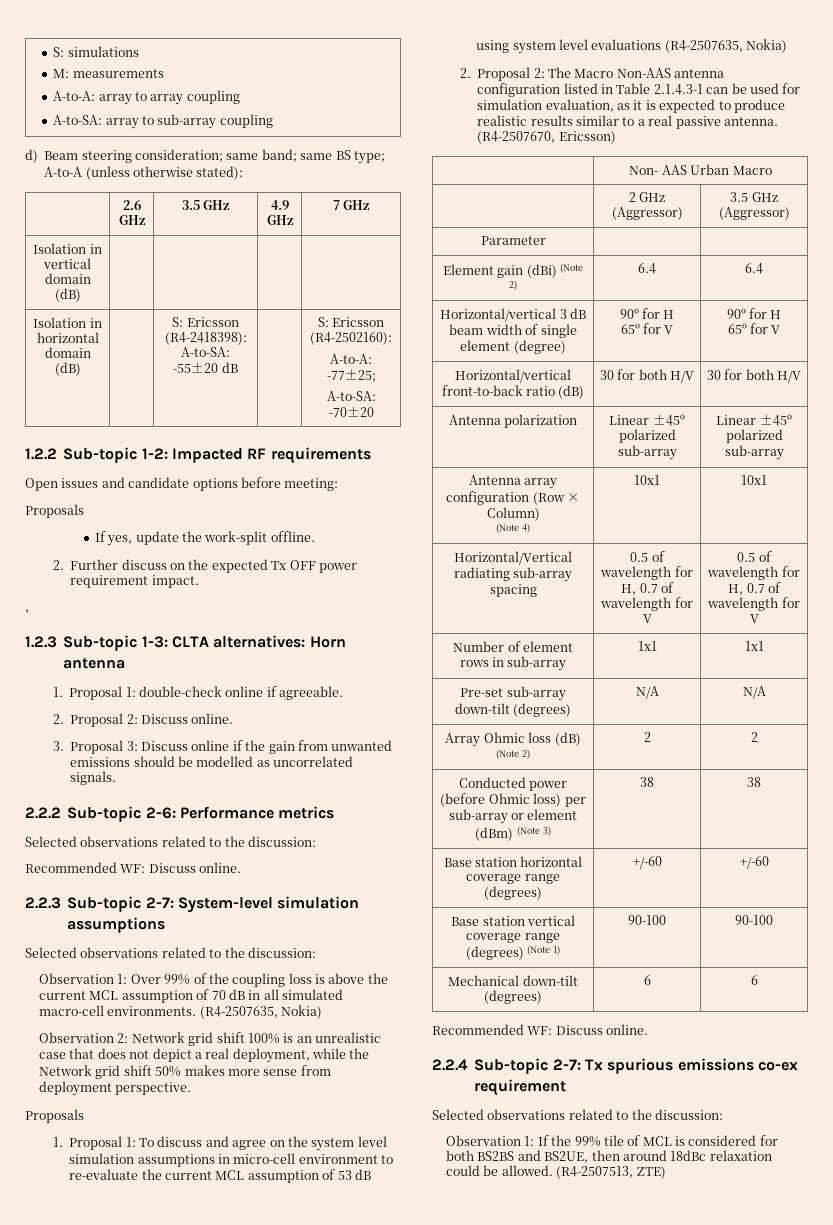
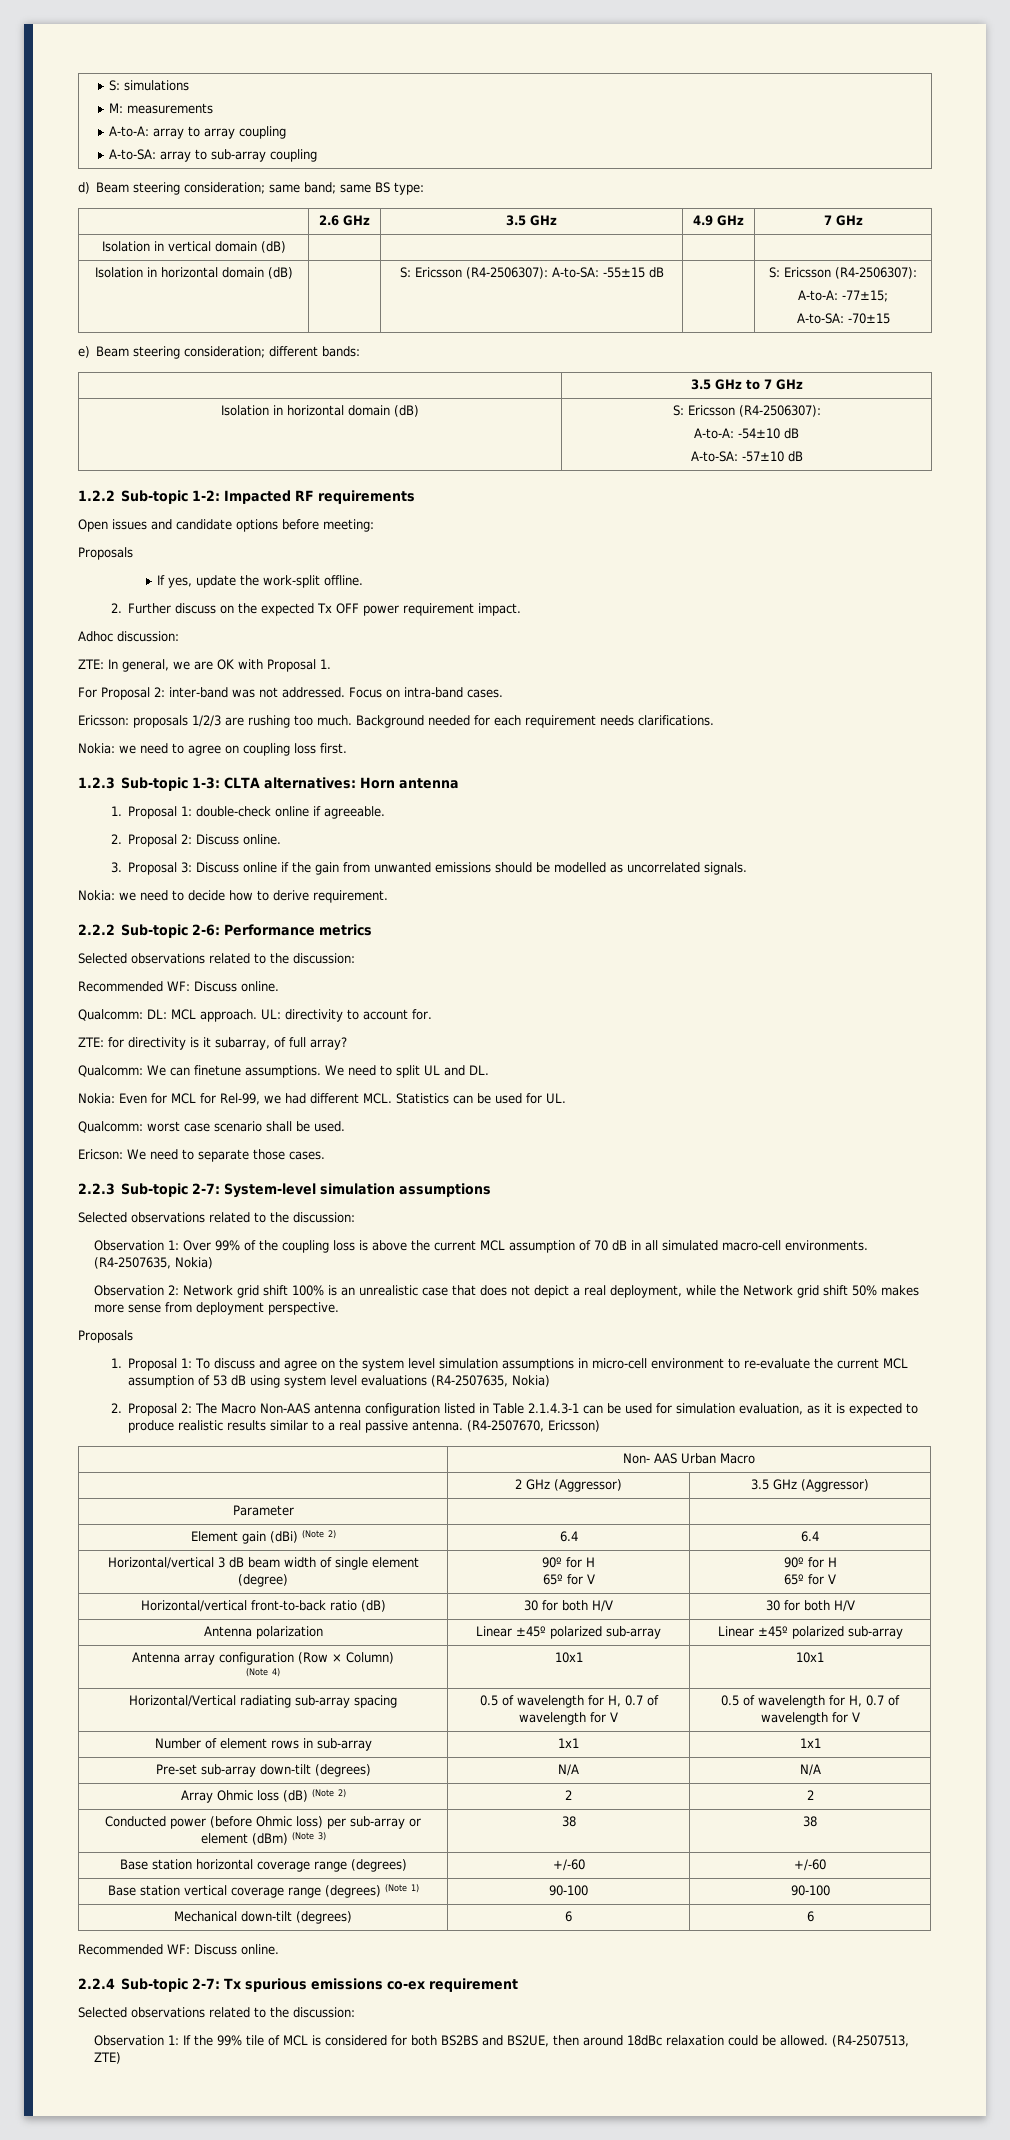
[353,151,385,164] [44,166,244,180] type; A-to-A (unless otherwise stated): -> [394,182,425,195] type:
[164,332,247,345] [181,347,230,357] [173,362,219,373] (R4-2418398): A-to-SA: -55±20 -> [465,267,645,279] (R4-2506307): A-to-SA: -55±15
[310,332,392,345] [330,354,372,364] [326,369,376,382] [326,391,376,401] [328,406,374,417] (R4-2502160): // A-to-A: -77±25; // A-to-SA: -70±20 -> [835,267,917,279] [798,290,888,302] [796,313,890,324] [78,346,361,359] [690,379,803,390] [221,405,419,417] [672,405,821,417] [694,428,799,439] [690,451,803,462] (R4-2506307): // A-to-A: -77±15; // A-to-SA: -70±15 // e) Beam steering consideration; different bands: // | 3.5 GHz to 7 GHz // Isolation in horizontal domain (dB) | S: Ericsson (R4-2506307): // A-to-A: -54±10 dB // A-to-SA: -57±10 dB
[25,609,29,613] , -> [78,631,179,642] [78,659,331,672] [78,687,503,700] [78,715,714,728] [78,743,347,756] Adhoc discussion: // ZTE: In general, we are OK with Proposal 1. // For Proposal 2: inter-band was not addressed. Focus on intra-band cases. // Ericsson: proposals 1/2/3 are rushing too much. Background needed for each requirement needs clarifications. // Nokia: we need to agree on coupling loss first.
(117, 778) none -> [78,890,388,903] // Nokia: we need to decide how to derive requirement.
(242, 867) none -> [78,1009,432,1022] [78,1037,347,1050] [78,1065,489,1078] [78,1093,566,1105] [78,1121,345,1133] [78,1149,325,1162] // Qualcomm: DL: MCL approach. UL: directivity to account for. // ZTE: for directivity is it subarray, of full array? // Qualcomm: We can finetune assumptions. We need to split UL and DL. // Nokia: Even for MCL for Rel-99, we had different MCL. Statistics can be used for UL. // Qualcomm: worst case scenario shall be used. // Ericson: We need to separate those cases.

